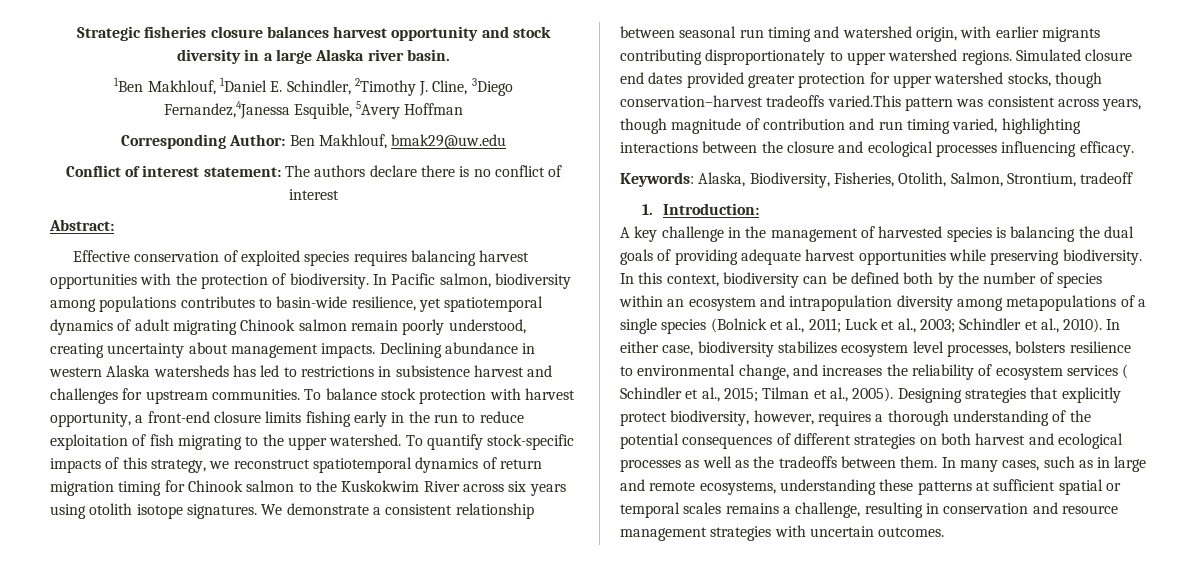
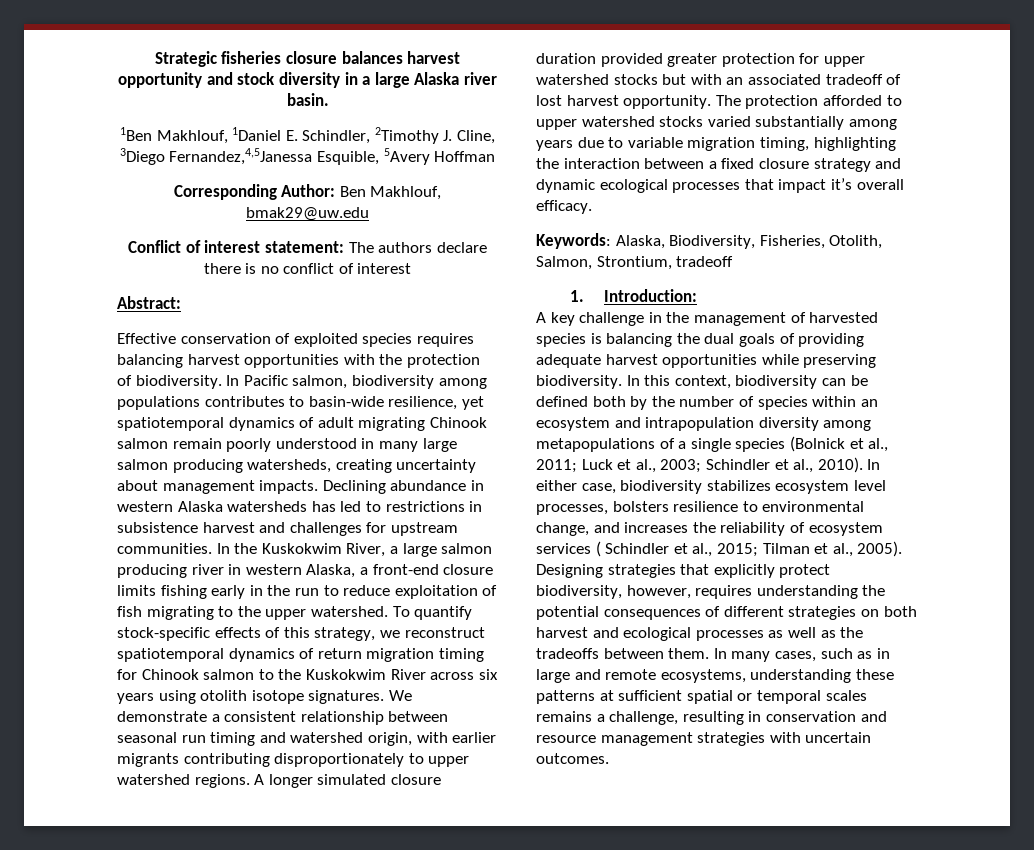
[163,101,290,119] Fernandez,4Janessa -> [169,148,313,165] Fernandez,4,5Janessa
[448,319,526,334] understood, -> [275,438,457,452] [117,459,332,473] understood in many large salmon producing watersheds,
[304,388,575,404] [50,412,131,427] To balance stock protection with harvest opportunity, -> [216,543,493,557] [117,564,356,578] In the Kuskokwim River, a large salmon producing river in western Alaska,
[50,458,101,473] impacts -> [214,627,261,638] effects
[1015,49,1133,61] [620,72,683,84] Simulated closure end dates -> [254,774,441,788] [536,53,596,64] A longer simulated closure duration
[1007,72,1102,88] [620,95,1142,111] [620,118,1081,134] [620,141,1077,157] stocks, though conservation–harvest tradeoffs varied.This pattern was consistent across years, though magnitude of contribution and run timing varied, highlighting interactions between the closure and ecological processes influencing -> [613,74,902,85] [536,95,902,109] [536,116,897,130] [536,137,896,151] [536,158,902,172] [536,178,904,193] stocks but with an associated tradeoff of lost harvest opportunity. The protection afforded to upper watershed stocks varied substantially among years due to variable migration timing, highlighting the interaction between a fixed closure strategy and dynamic ecological processes that impact it’s overall
[875,410,1067,426] a thorough understanding of -> [756,585,858,599] understanding

